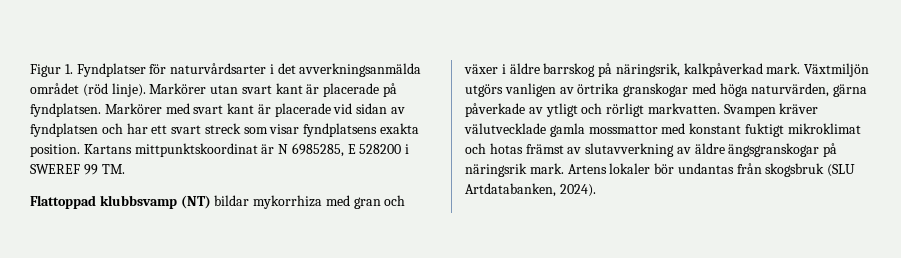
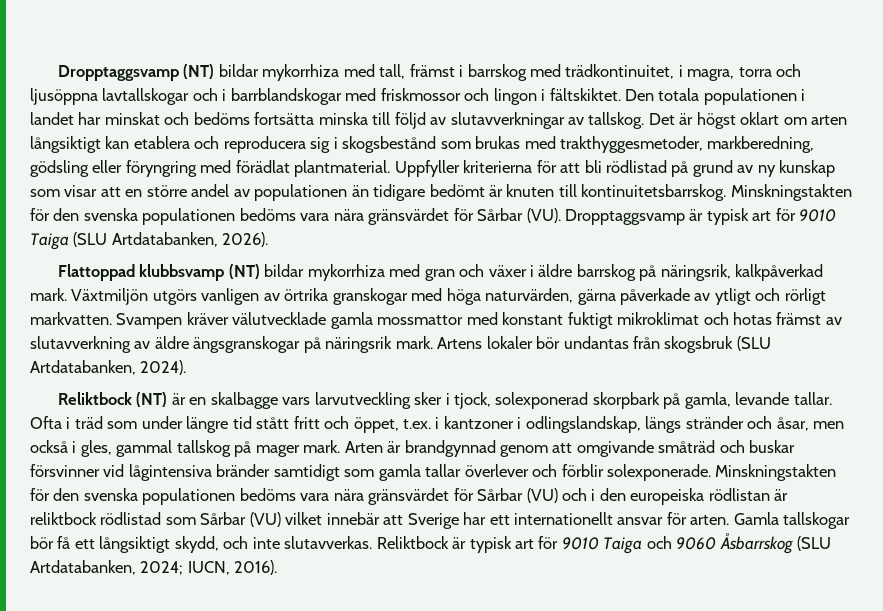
[30,63,422,77] [30,83,398,97] [30,103,406,117] [30,123,420,137] [30,143,410,157] [30,164,125,175] Figur 1. Fyndplatser för naturvårdsarter i det avverkningsanmälda området (röd linje). Markörer utan svart kant är placerade på fyndplatsen. Markörer med svart kant är placerade vid sidan av fyndplatsen och har ett svart streck som visar fyndplatsens exakta position. Kartans mittpunktskoordinat är N 6985285, E 528200 i SWEREF 99 TM. -> [57,64,802,81] [30,88,806,105] [30,112,848,129] [30,136,815,153] [30,160,836,177] [30,184,852,201] [30,208,837,225] [30,232,269,250] Dropptaggsvamp (NT) bildar mykorrhiza med tall, främst i barrskog med trädkontinuitet, i magra, torra och ljusöppna lavtallskogar och i barrblandskogar med friskmossor och lingon i fältskiktet. Den totala populationen i landet har minskat och bedöms fortsätta minska till följd av slutavverkningar av tallskog. Det är högst oklart om arten långsiktigt kan etablera och reproducera sig i skogsbestånd som brukas med trakthyggesmetoder, markberedning, gödsling eller föryngring med förädlat plantmaterial. Uppfyller kriterierna för att bli rödlistad på grund av ny kunskap som visar att en större andel av populationen än tidigare bedömt är knuten till kontinuitetsbarrskog. Minskningstakten för den svenska populationen bedöms vara nära gränsvärdet för Sårbar (VU). Dropptaggsvamp är typisk art för 9010 Taiga (SLU Artdatabanken, 2026).
(596, 190) none -> [57,392,832,409] [30,416,845,433] [30,440,796,457] [30,464,837,481] [30,488,789,505] [30,512,851,529] [30,533,832,554] [30,560,278,575] // Reliktbock (NT) är en skalbagge vars larvutveckling sker i tjock, solexponerad skorpbark på gamla, levande tallar. Ofta i träd som under längre tid stått fritt och öppet, t.ex. i kantzoner i odlingslandskap, längs stränder och åsar, men också i gles, gammal tallskog på mager mark. Arten är brandgynnad genom att omgivande småträd och buskar försvinner vid lågintensiva bränder samtidigt som gamla tallar överlever och förblir solexponerade. Minskningstakten för den svenska populationen bedöms vara nära gränsvärdet för Sårbar (VU) och i den europeiska rödlistan är reliktbock rödlistad som Sårbar (VU) vilket innebär att Sverige har ett internationellt ansvar för arten. Gamla tallskogar bör få ett långsiktigt skydd, och inte slutavverkas. Reliktbock är typisk art för 9010 Taiga och 9060 Åsbarrskog (SLU Artdatabanken, 2024; IUCN, 2016).

